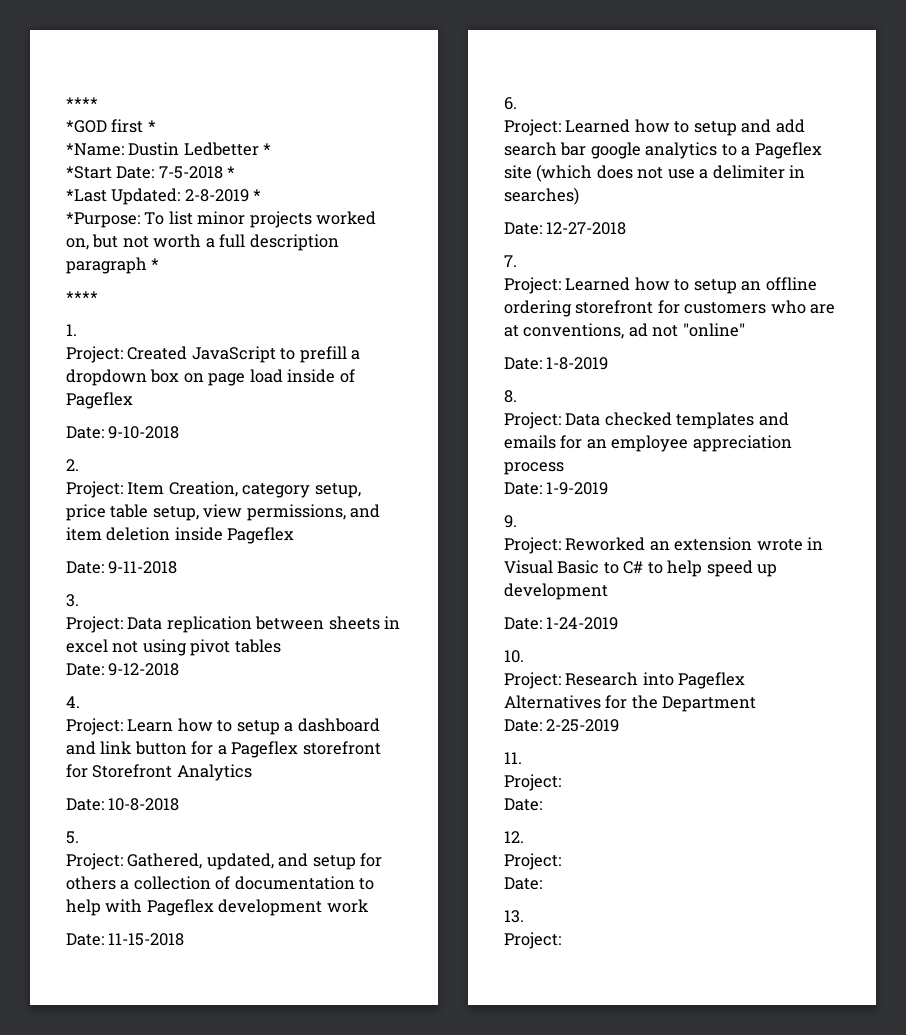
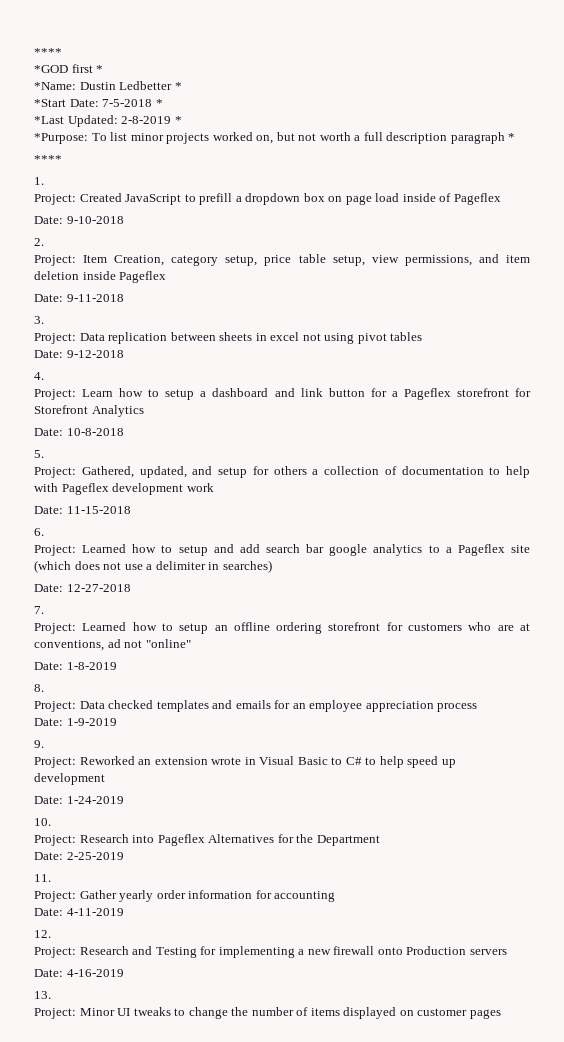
[504,798,542,811] // Date: -> [79,890,336,902] [34,908,124,916] Gather yearly order information for accounting // Date: 4-11-2019
[504,877,542,890] // Date: -> [79,946,507,958] [34,969,124,977] Research and Testing for implementing a new firewall onto Production servers // Date: 4-16-2019
(561, 940) none -> [79,1007,501,1019] Minor UI tweaks to change the number of items displayed on customer pages

